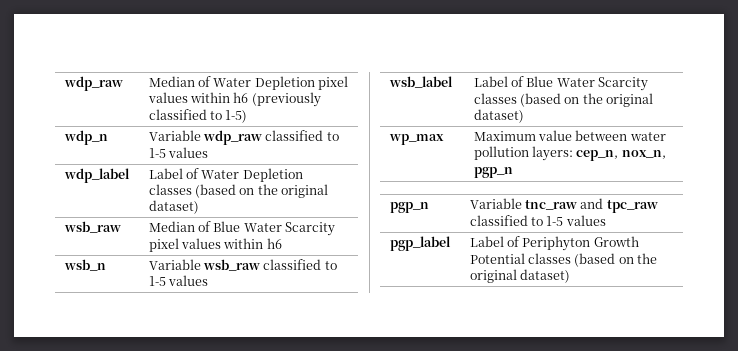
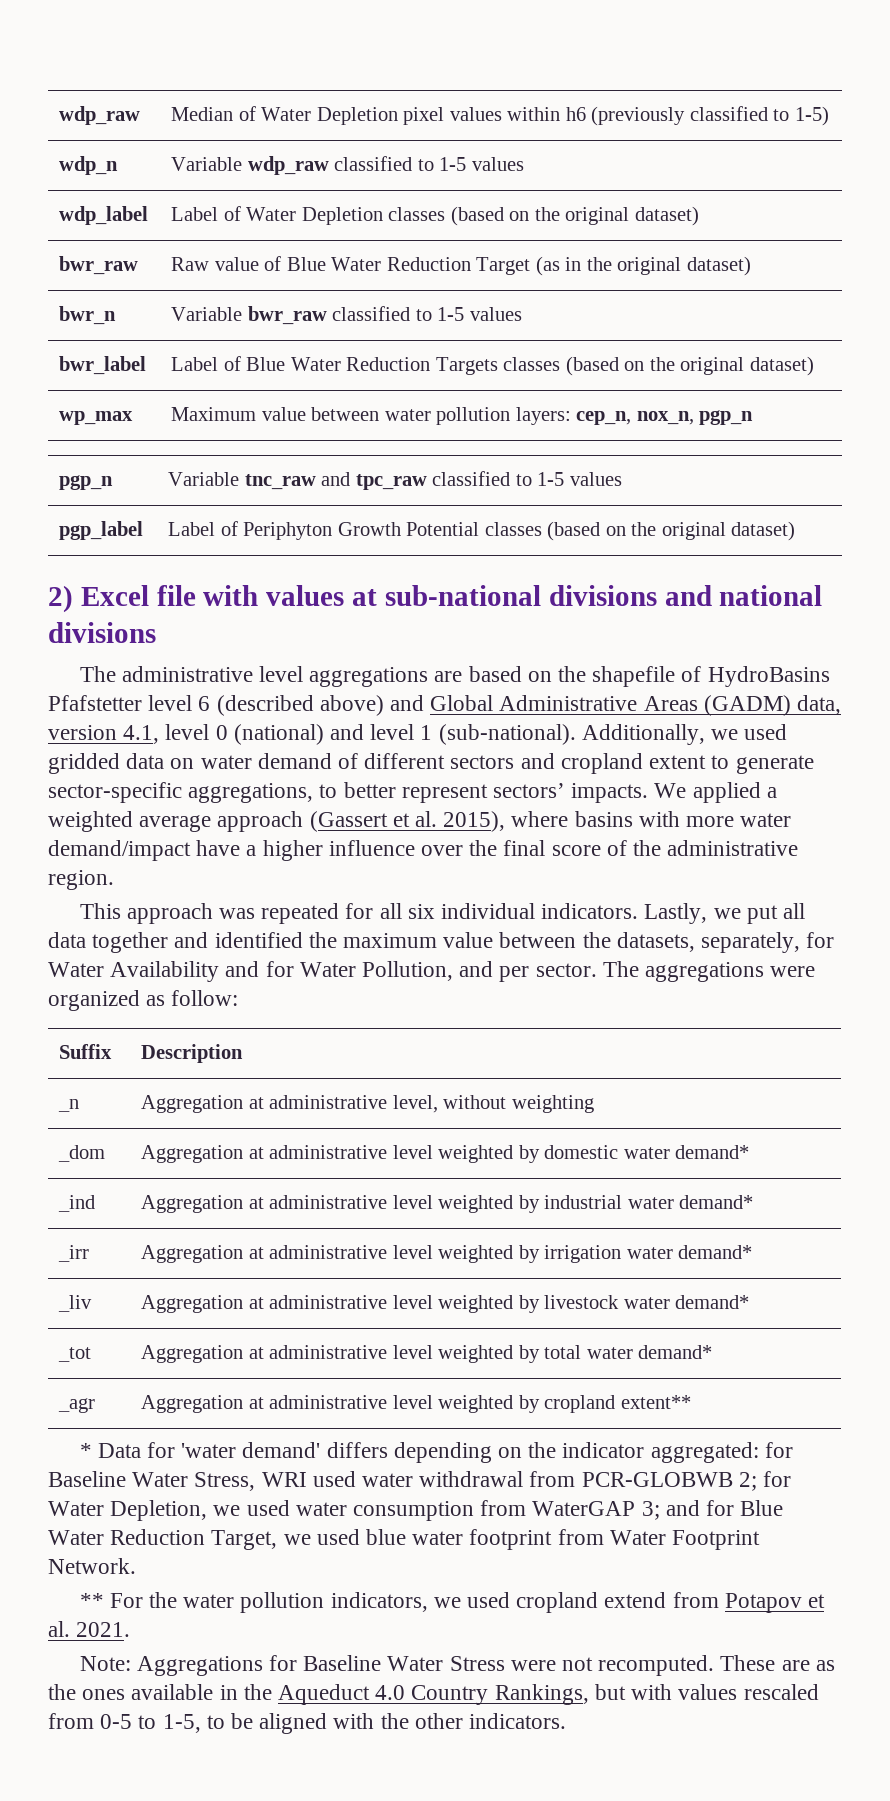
[63,221,121,233] [148,221,336,236] [148,238,282,252] [63,259,106,271] [148,259,337,271] [148,275,209,286] [388,76,453,88] wsb_raw | Median of Blue Water Scarcity pixel values within h6 // wsb_n | Variable wsb_raw classified to 1-5 values // wsb_label -> [59,256,139,275] [171,256,752,276] [59,306,117,325] [171,306,522,325] [59,356,147,375] bwr_raw | Raw value of Blue Water Reduction Target (as in the original dataset) // bwr_n | Variable bwr_raw classified to 1-5 values // bwr_label
[598,77,649,91] Scarcity -> [346,357,498,375] Reduction Targets
(571, 276) none -> [48,585,823,613] [48,622,156,643] [79,666,830,687] [48,695,842,716] [48,724,788,745] [48,753,814,774] [48,782,777,803] [48,811,792,832] [48,840,799,861] [48,870,114,890] [79,903,806,924] [48,932,835,953] [48,961,816,982] [48,990,239,1011] [59,1044,113,1059] [141,1044,244,1063] [58,1099,80,1112] [141,1095,594,1113] [58,1145,106,1162] [141,1145,750,1163] [58,1195,96,1212] [141,1195,754,1213] [58,1245,90,1262] [141,1245,753,1263] [58,1295,93,1312] [141,1295,750,1313] [58,1347,92,1362] [141,1345,713,1363] [58,1398,96,1413] [141,1395,691,1413] [79,1442,793,1463] [48,1471,792,1491] [48,1500,784,1521] [48,1529,761,1550] [48,1558,136,1574] [79,1592,826,1613] [48,1621,131,1637] [79,1655,835,1676] [48,1684,819,1705] [48,1713,567,1734] // 2) Excel file with values at sub-national divisions and national divisions // The administrative level aggregations are based on the shapefile of HydroBasins Pfafstetter level 6 (described above) and Global Administrative Areas (GADM) data, version 4.1, level 0 (national) and level 1 (sub-national). Additionally, we used gridded data on water demand of different sectors and cropland extent to generate sector-specific aggregations, to better represent sectors’ impacts. We applied a weighted average approach (Gassert et al. 2015), where basins with more water demand/impact have a higher influence over the final score of the administrative region. // This approach was repeated for all six individual indicators. Lastly, we put all data together and identified the maximum value between the datasets, separately, for Water Availability and for Water Pollution, and per sector. The aggregations were organized as follow: // Suffix | Description // _n | Aggregation at administrative level, without weighting // _dom | Aggregation at administrative level weighted by domestic water demand* // _ind | Aggregation at administrative level weighted by industrial water demand* // _irr | Aggregation at administrative level weighted by irrigation water demand* // _liv | Aggregation at administrative level weighted by livestock water demand* // _tot | Aggregation at administrative level weighted by total water demand* // _agr | Aggregation at administrative level weighted by cropland extent** // * Data for 'water demand' differs depending on the indicator aggregated: for Baseline Water Stress, WRI used water withdrawal from PCR-GLOBWB 2; for Water Depletion, we used water consumption from WaterGAP 3; and for Blue Water Reduction Target, we used blue water footprint from Water Footprint Network. // ** For the water pollution indicators, we used cropland extend from Potapov et al. 2021. // Note: Aggregations for Baseline Water Stress were not recomputed. These are as the ones available in the Aqueduct 4.0 Country Rankings, but with values rescaled from 0-5 to 1-5, to be aligned with the other indicators.

